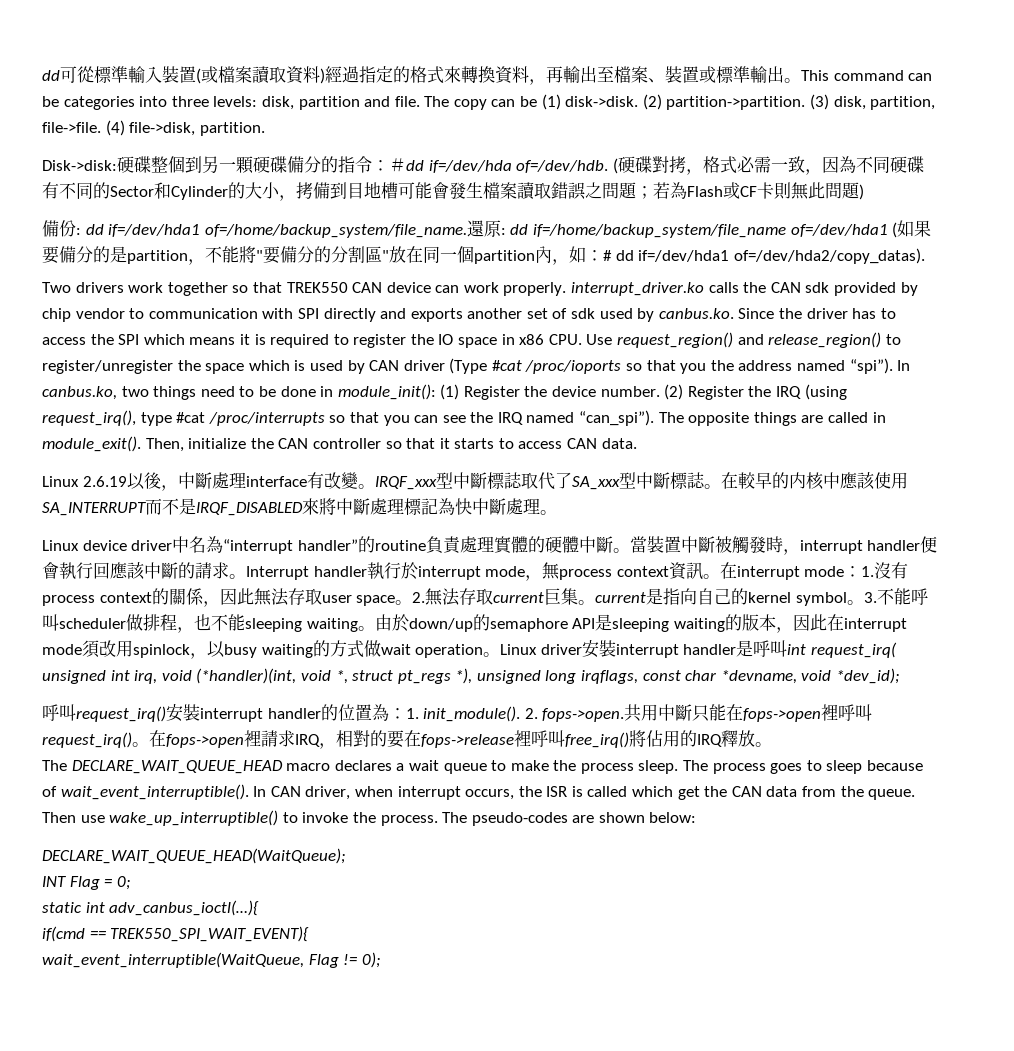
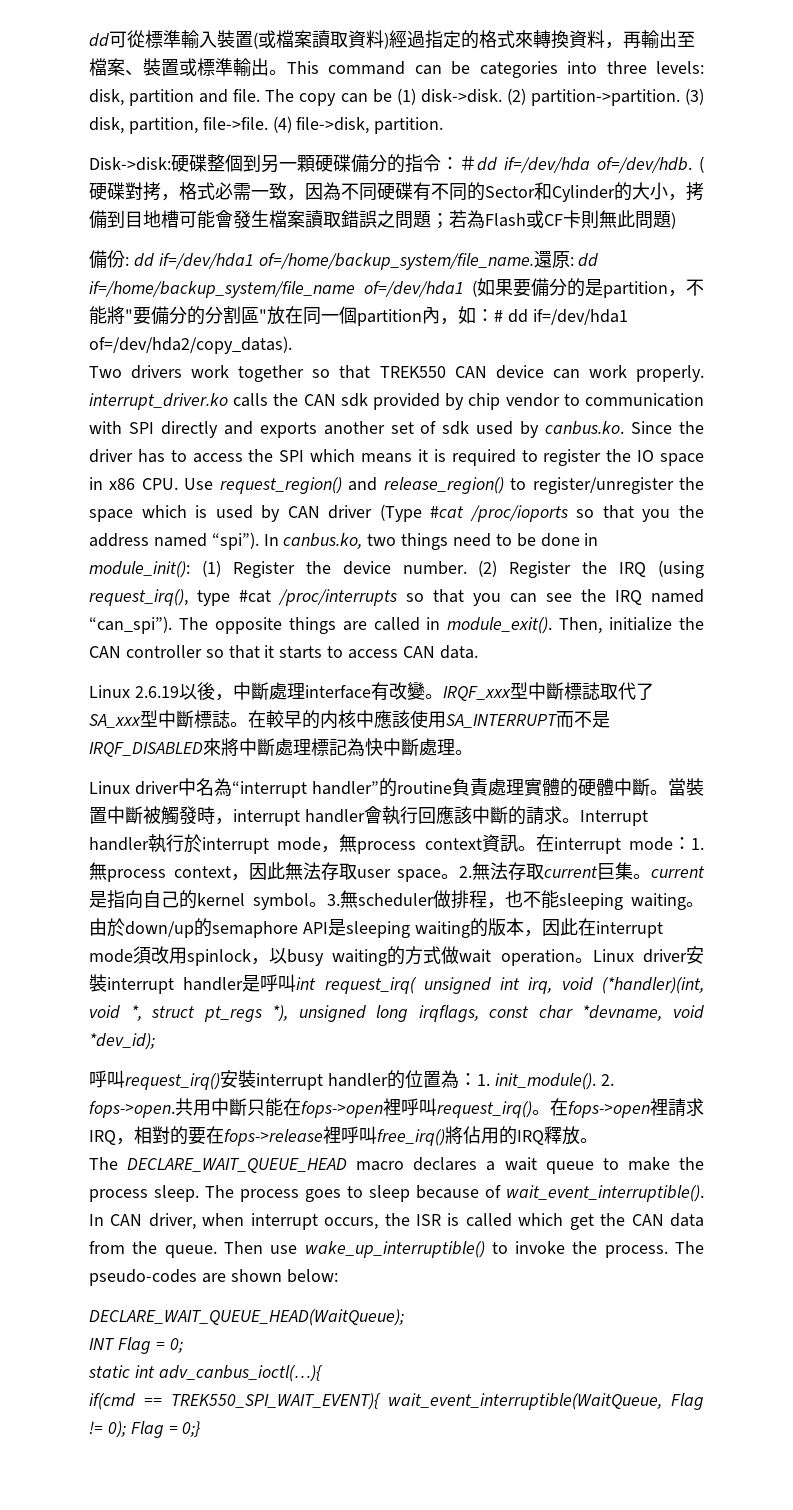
[82,540,127,551] device -> (130, 787) none
[920,536,938,553] 便 -> (365, 816) none
[874,562,909,579] [42,588,204,606] 沒有process context的關係 -> [89,862,231,882] 無process context
[876,588,928,605] [42,614,59,631] 不能呼叫 -> [340,890,358,908] 無
(310, 934) // -> (381, 1401) none
(381, 960) none -> [130,1421,201,1438] Flag = 0;}

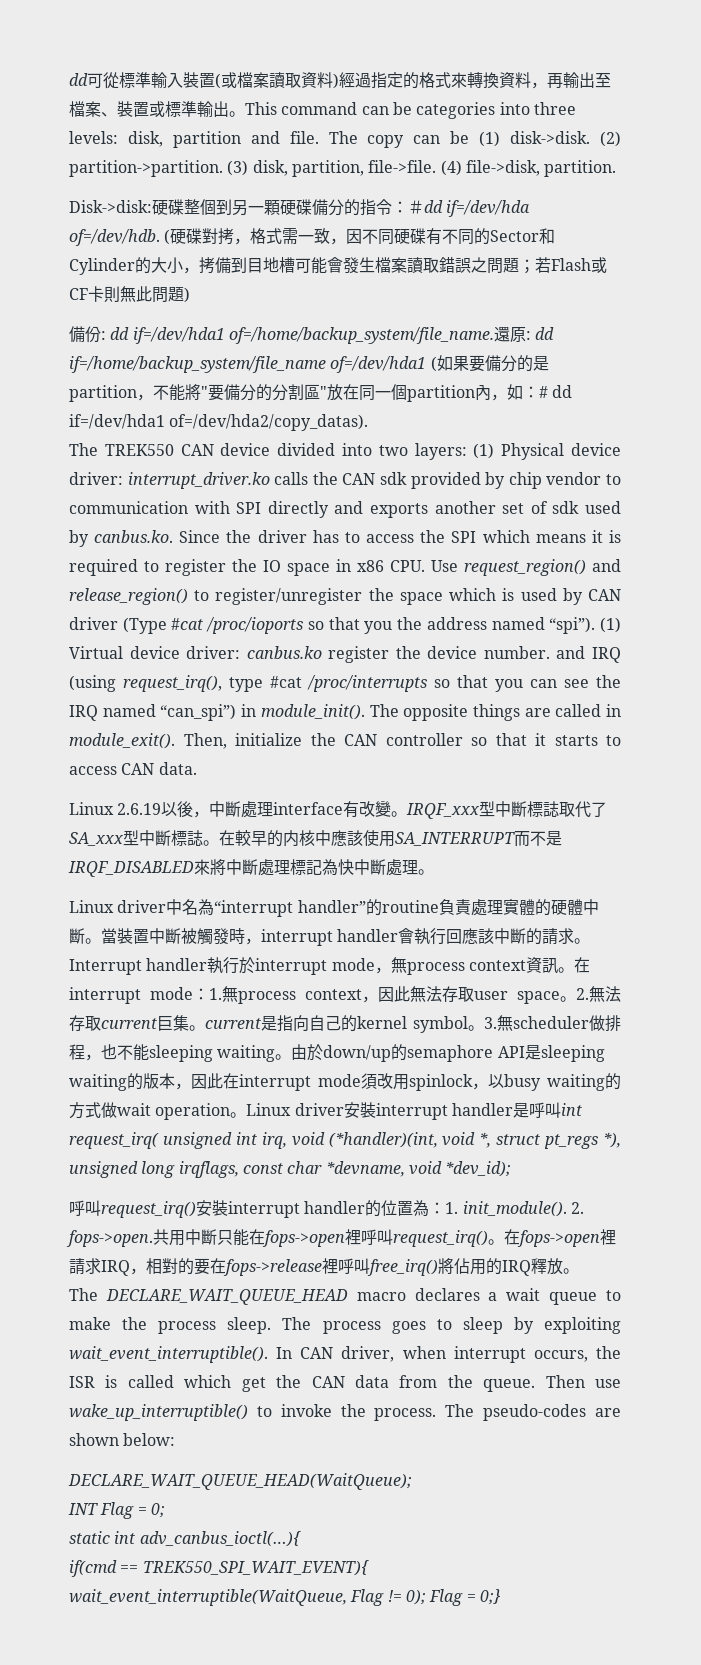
[215,182,233,200] 必 -> (283, 236) none
[323,182,341,201] 為 -> (363, 236) none
[467,210,485,229] 為 -> (551, 265) none
[89,365,704,382] Two drivers work together so that TREK550 CAN device can work properly. -> [69,443,621,460] [69,472,123,485] The TREK550 CAN device divided into two layers: (1) Physical device driver:
[263,533,599,550] [89,560,608,578] In canbus.ko, two things need to be done in module_init(): (1) Register the device number. (2) Register the -> [600,617,622,633] [69,646,586,663] (1) Virtual device driver: canbus.ko register the device number. and
[89,616,172,634] “can_spi”). -> [160,704,365,721] “can_spi”) in module_init().
[416,1185,501,1199] because of -> [513,1317,622,1334] by exploiting

